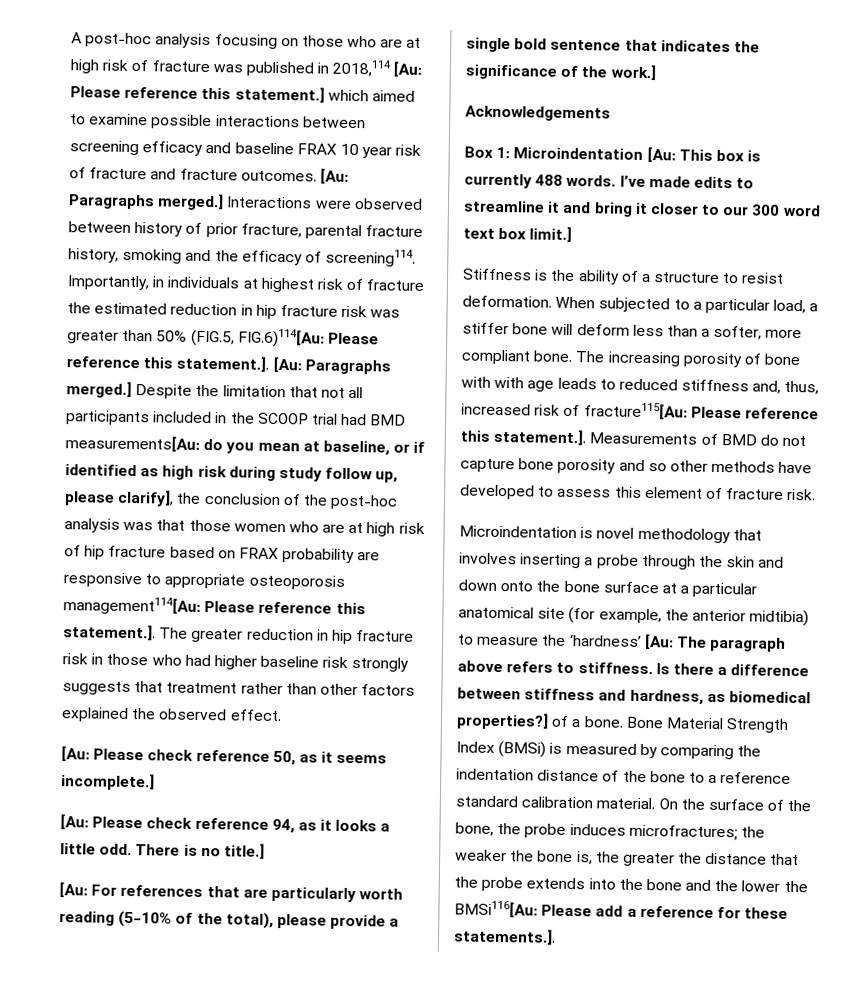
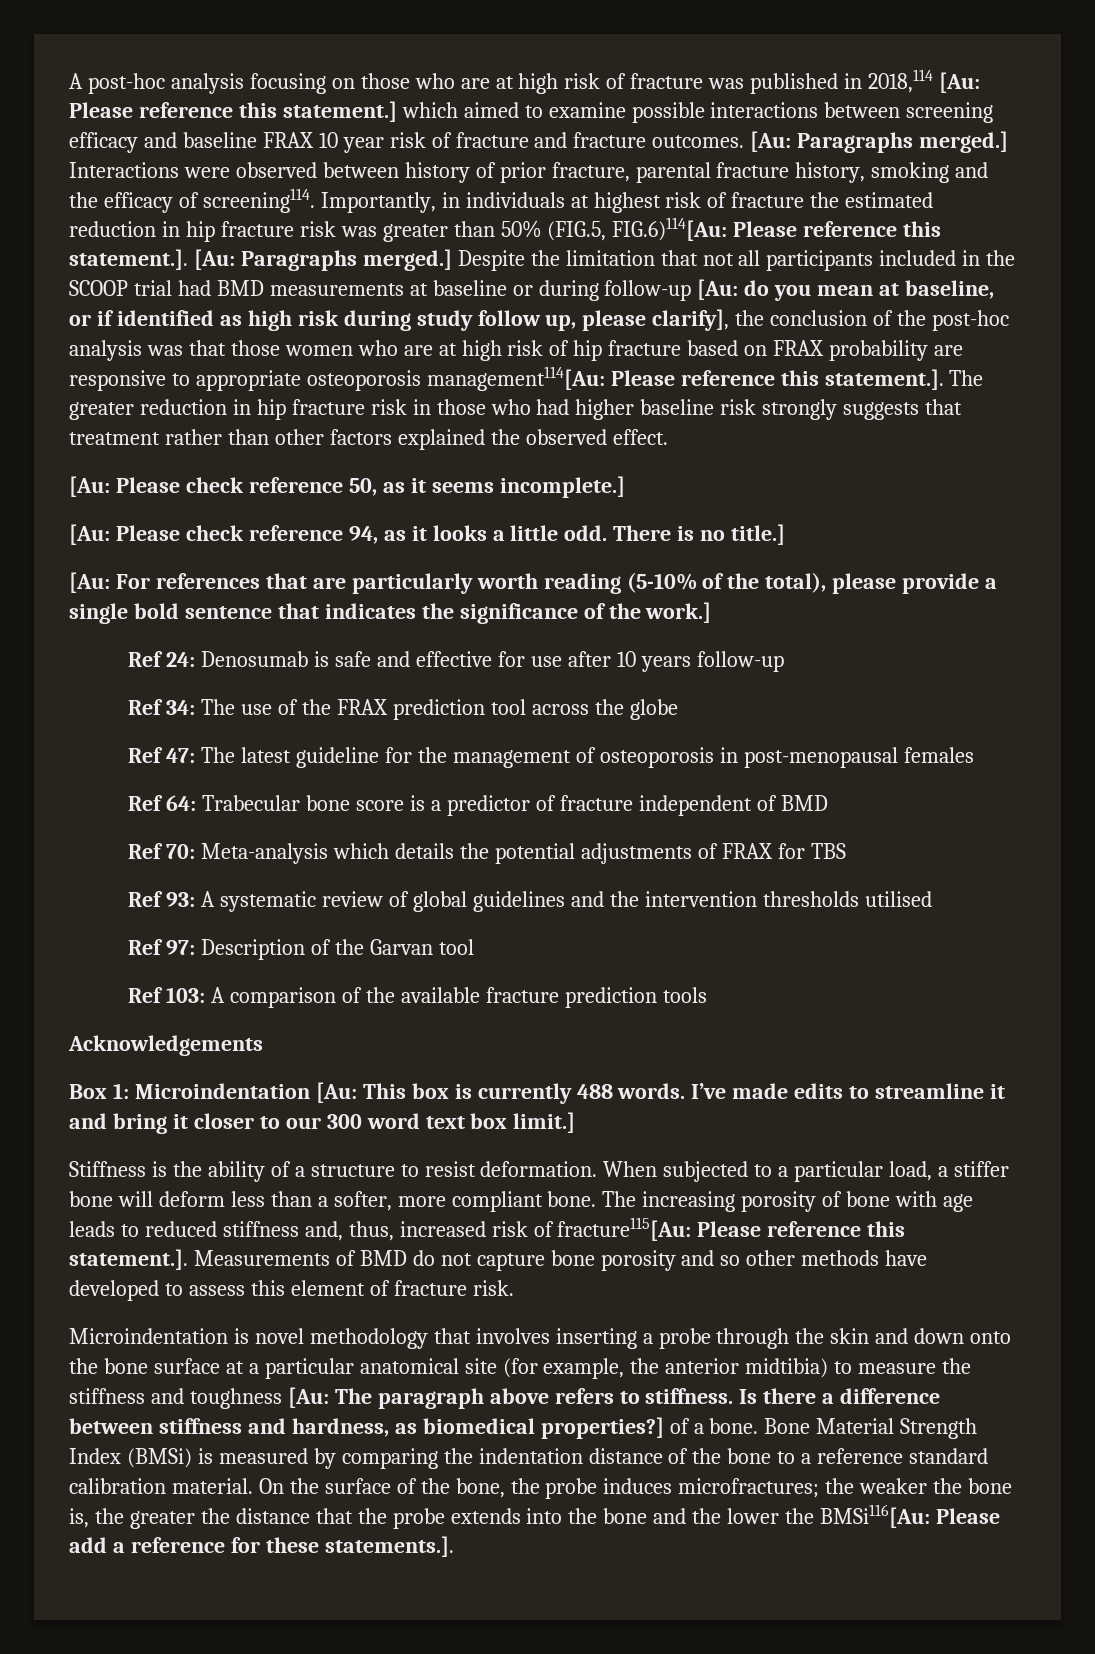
[65,435,200,452] measurements[Au: -> [269,279,739,301] measurements at baseline or during follow-up [Au:
(656, 72) none -> [128,651,784,672] [128,699,678,720] [128,747,974,768] [128,795,828,816] [128,843,846,864] [128,891,932,912] [128,939,474,960] [128,987,707,1008] // Ref 24: Denosumab is safe and effective for use after 10 years follow-up // Ref 34: The use of the FRAX prediction tool across the globe // Ref 47: The latest guideline for the management of osteoporosis in post-menopausal females // Ref 64: Trabecular bone score is a predictor of fracture independent of BMD // Ref 70: Meta-analysis which details the potential adjustments of FRAX for TBS // Ref 93: A systematic review of global guidelines and the intervention thresholds utilised // Ref 97: Description of the Garvan tool // Ref 103: A comparison of the available fracture prediction tools
[494,376,525,389] with -> (938, 1199) none
[569,633,642,647] ‘hardness’ -> [69,1388,282,1409] stiffness and toughness

